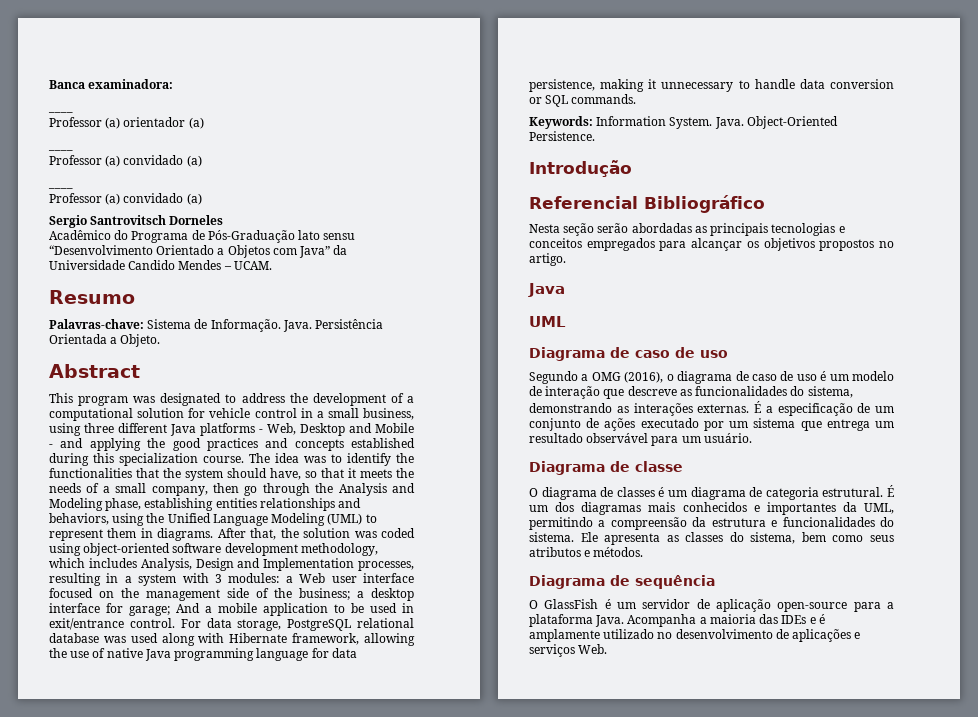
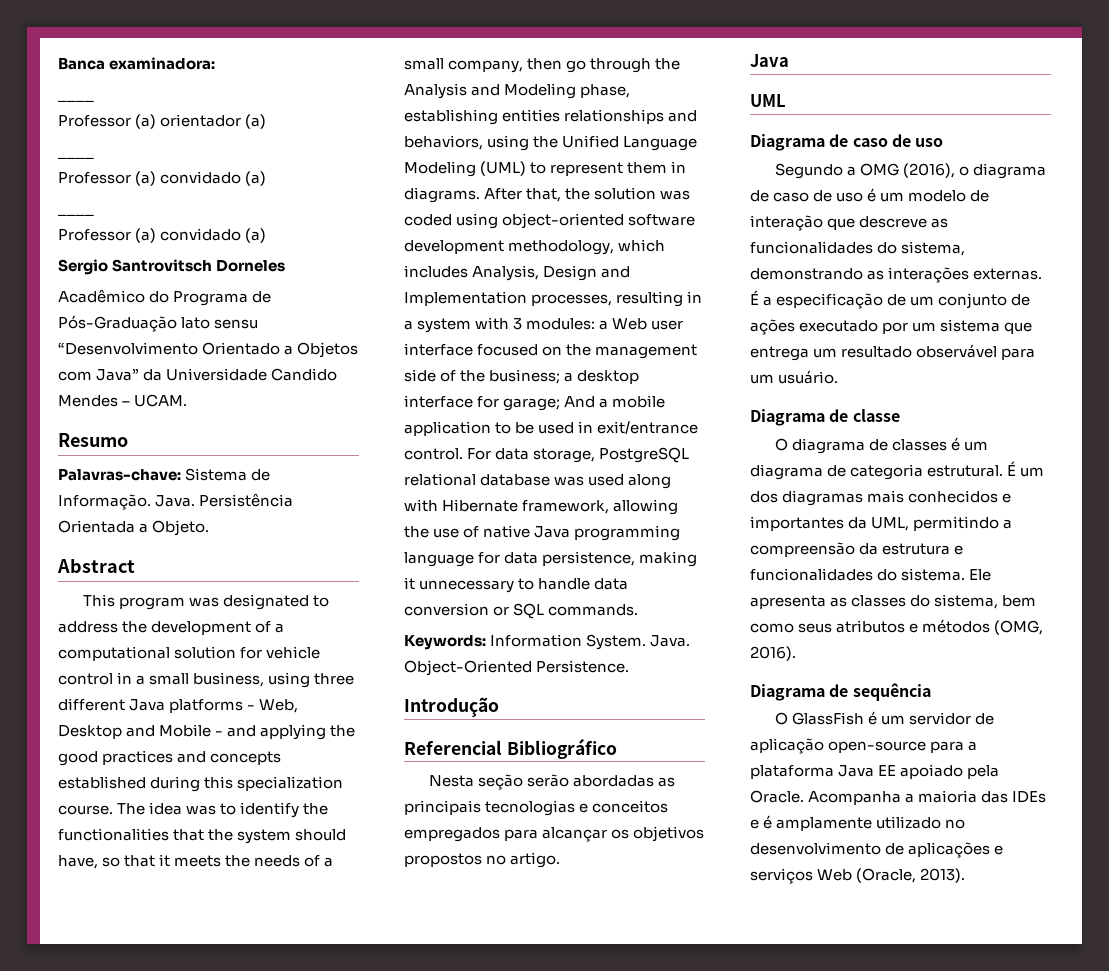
[593,547,644,557] métodos. -> [922,619,1044,635] [750,646,796,661] métodos (OMG, 2016).
[595,615,625,627] Java. -> [838,764,1000,779] [750,790,804,803] Java EE apoiado pela Oracle.
[578,644,608,654] Web. -> [817,868,966,883] Web (Oracle, 2013).

